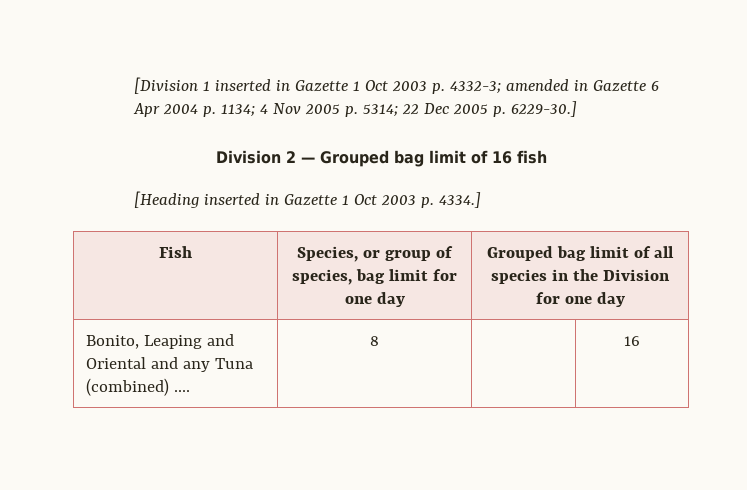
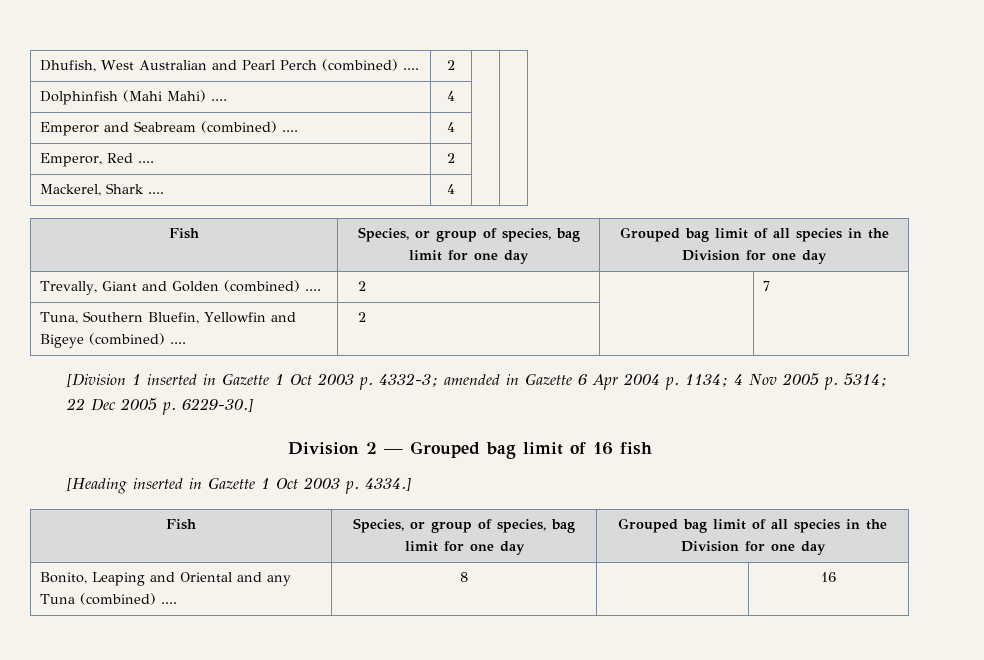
(134, 85) none -> [40,59,420,72] [446,60,455,70] [40,90,228,105] [446,91,455,101] [40,121,299,136] [446,122,455,132] [40,153,155,167] [446,153,455,163] [40,183,165,196] [446,184,455,194] [169,228,199,239] [357,227,580,242] [409,250,529,264] [619,227,889,242] [682,250,827,264] [40,280,322,295] [358,281,367,291] [763,281,771,291] [40,311,297,324] [40,333,187,348] [358,312,367,322] Dhufish, West Australian and Pearl Perch (combined) .... | 2 | | // Dolphinfish (Mahi Mahi) .... | 4 | | // Emperor and Seabream (combined) .... | 4 | | // Emperor, Red .... | 2 | | // Mackerel, Shark .... | 4 | | // Fish | Species, or group of species, bag limit for one day | Grouped bag limit of all species in the Division for one day // Trevally, Giant and Golden (combined) .... | 2 | | 7 // Tuna, Southern Bluefin, Yellowfin and Bigeye (combined) .... | 2 | | //

